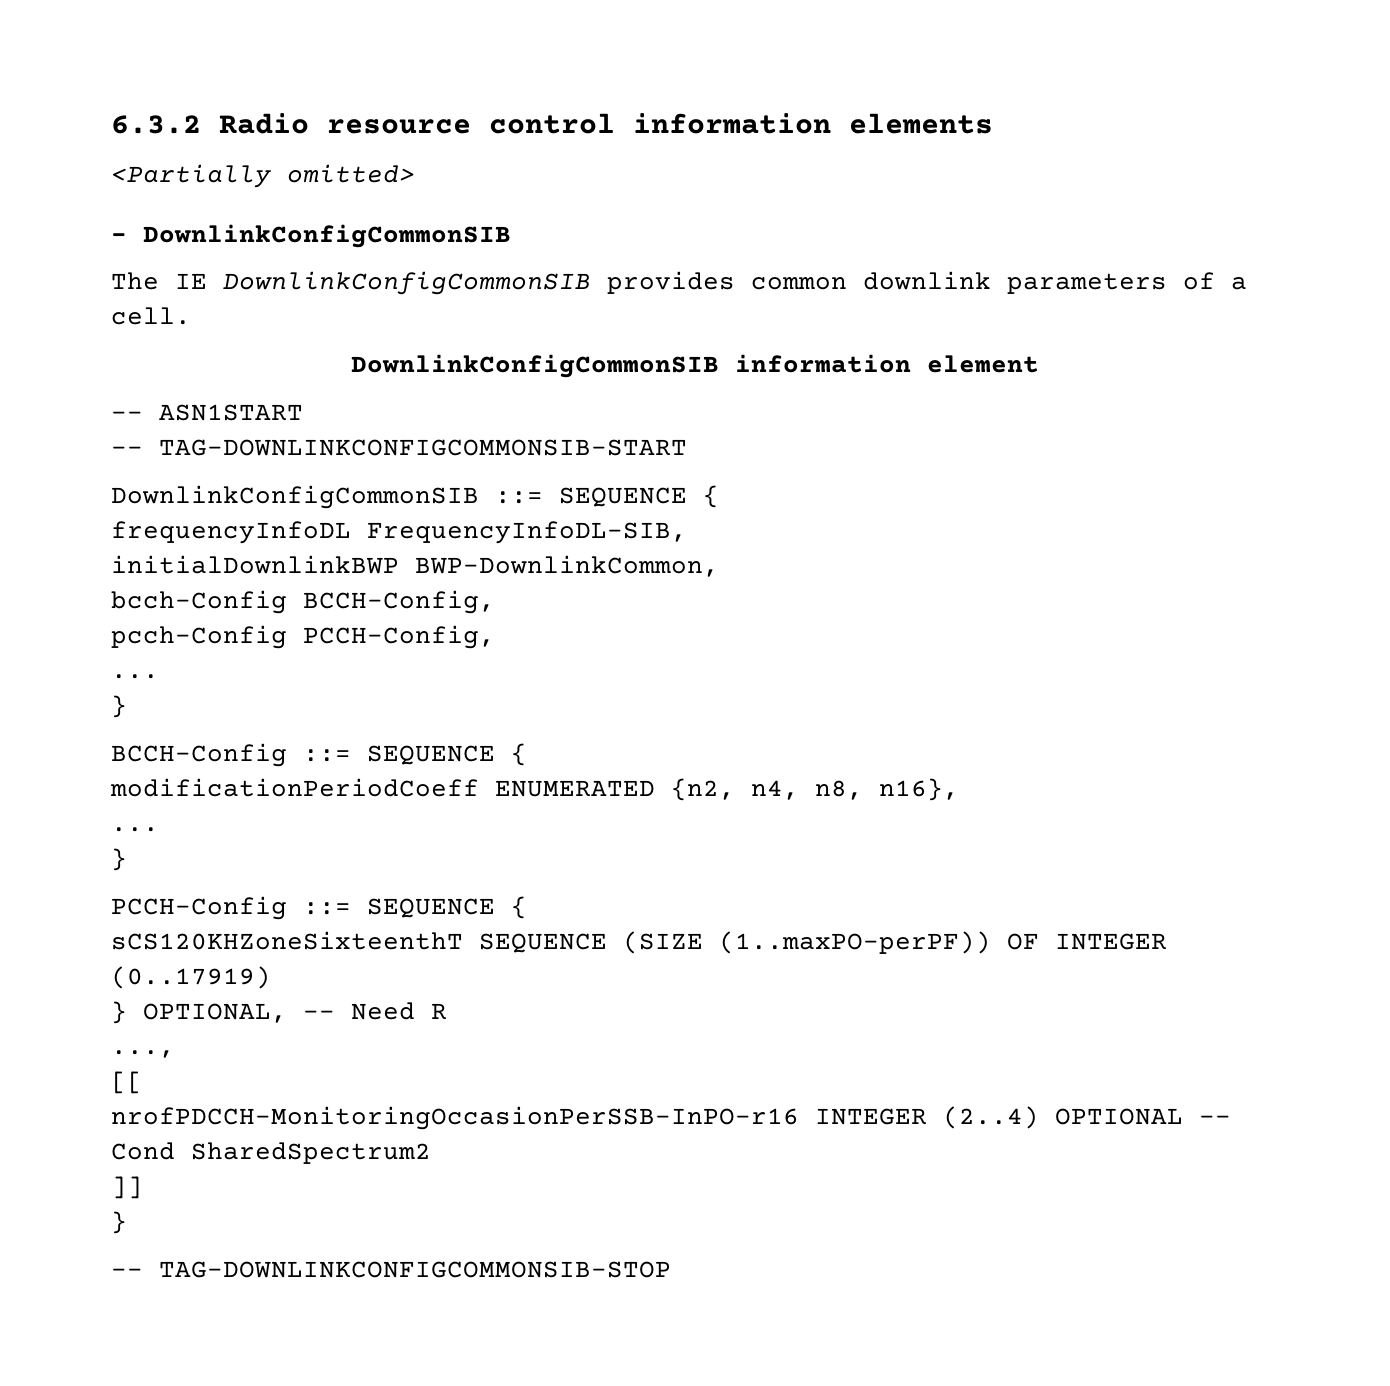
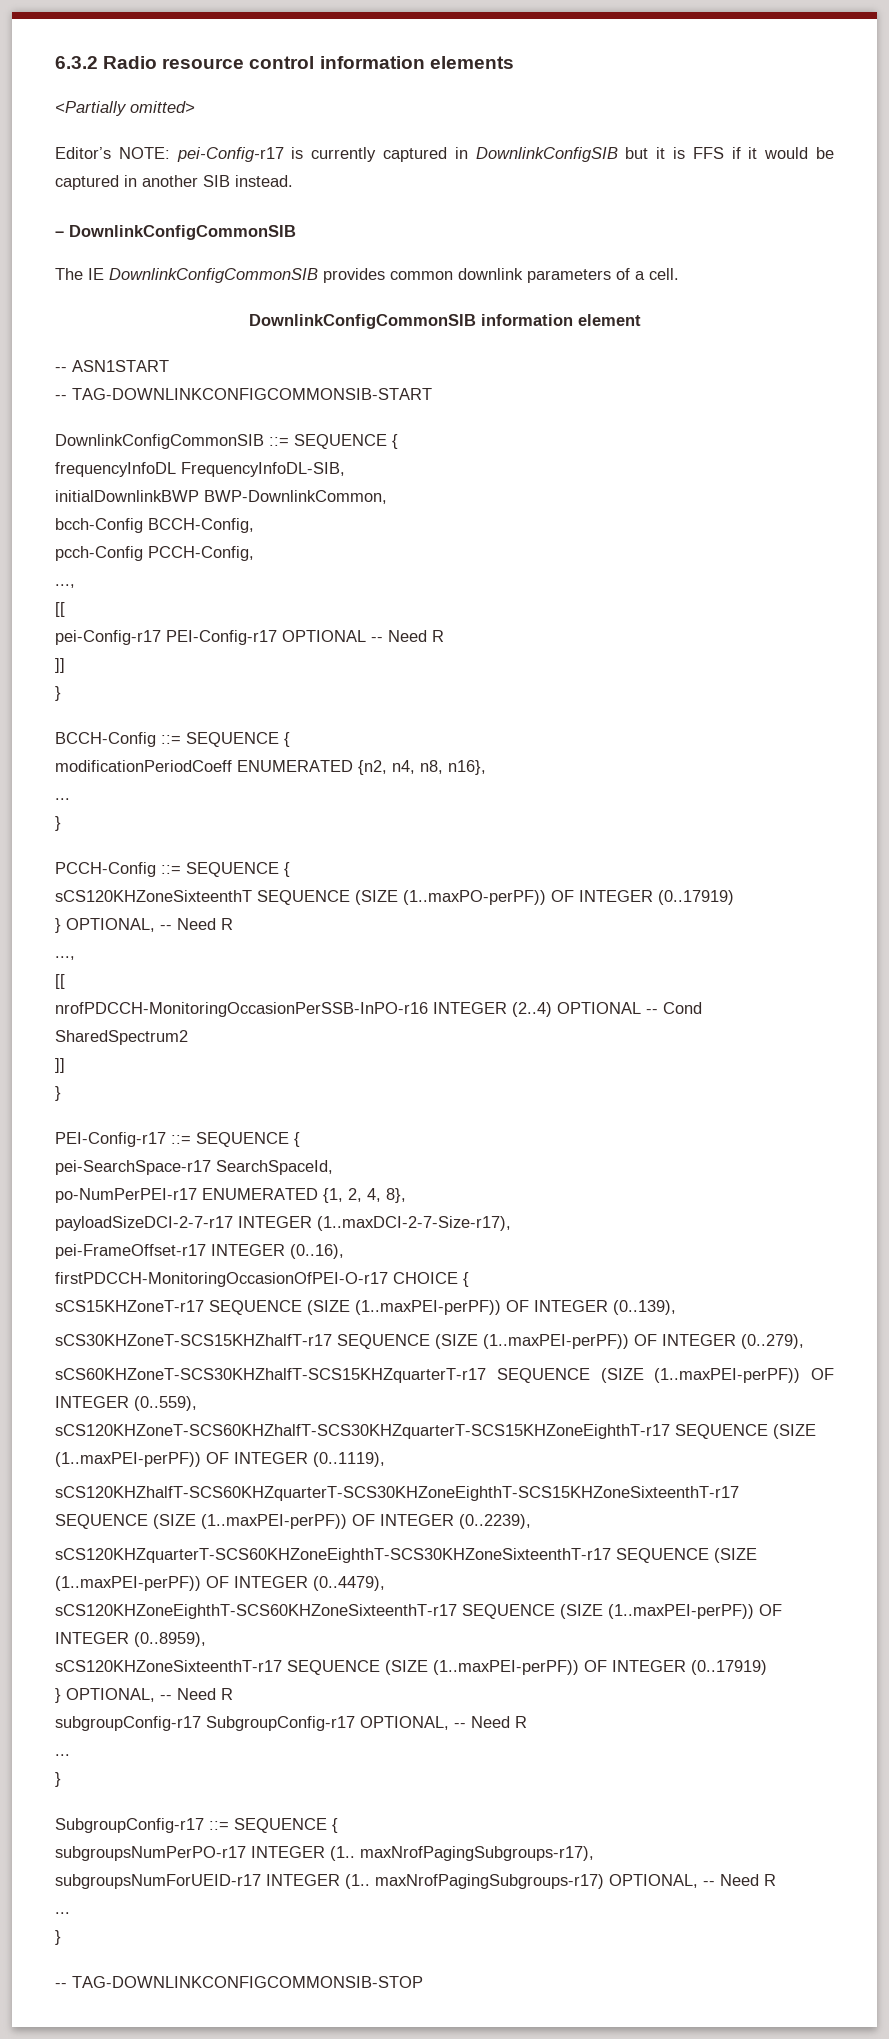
(415, 173) none -> [55,147,834,162] [55,175,293,190] // Editor’s NOTE: pei-Config-r17 is currently captured in DownlinkConfigSIB but it is FFS if it would be captured in another SIB instead.
[111,674,159,679] ... -> [55,584,75,588] [55,602,65,617] [55,630,444,645] [55,658,65,673] ..., // [[ // pei-Config-r17 PEI-Config-r17 OPTIONAL -- Need R // ]]
(127, 1222) none -> [55,1132,300,1147] [55,1160,333,1175] [55,1188,406,1203] [55,1216,511,1231] [55,1244,344,1259] [55,1272,469,1287] [55,1300,676,1315] [55,1334,804,1349] [55,1368,834,1383] [55,1396,197,1411] [55,1424,816,1439] [55,1452,385,1467] [55,1486,739,1501] [55,1514,531,1529] [55,1548,757,1563] [55,1576,385,1591] [55,1604,782,1619] [55,1632,206,1647] [55,1660,767,1675] [55,1688,233,1703] [55,1716,527,1731] [55,1754,70,1756] [55,1772,61,1787] [55,1818,338,1833] [55,1846,594,1861] [55,1874,776,1889] [55,1912,70,1914] [55,1930,61,1945] // PEI-Config-r17 ::= SEQUENCE { // pei-SearchSpace-r17 SearchSpaceId, // po-NumPerPEI-r17 ENUMERATED {1, 2, 4, 8}, // payloadSizeDCI-2-7-r17 INTEGER (1..maxDCI-2-7-Size-r17), // pei-FrameOffset-r17 INTEGER (0..16), // firstPDCCH-MonitoringOccasionOfPEI-O-r17 CHOICE { // sCS15KHZoneT-r17 SEQUENCE (SIZE (1..maxPEI-perPF)) OF INTEGER (0..139), // sCS30KHZoneT-SCS15KHZhalfT-r17 SEQUENCE (SIZE (1..maxPEI-perPF)) OF INTEGER (0..279), // sCS60KHZoneT-SCS30KHZhalfT-SCS15KHZquarterT-r17 SEQUENCE (SIZE (1..maxPEI-perPF)) OF INTEGER (0..559), // sCS120KHZoneT-SCS60KHZhalfT-SCS30KHZquarterT-SCS15KHZoneEighthT-r17 SEQUENCE (SIZE (1..maxPEI-perPF)) OF INTEGER (0..1119), // sCS120KHZhalfT-SCS60KHZquarterT-SCS30KHZoneEighthT-SCS15KHZoneSixteenthT-r17 SEQUENCE (SIZE (1..maxPEI-perPF)) OF INTEGER (0..2239), // sCS120KHZquarterT-SCS60KHZoneEighthT-SCS30KHZoneSixteenthT-r17 SEQUENCE (SIZE (1..maxPEI-perPF)) OF INTEGER (0..4479), // sCS120KHZoneEighthT-SCS60KHZoneSixteenthT-r17 SEQUENCE (SIZE (1..maxPEI-perPF)) OF INTEGER (0..8959), // sCS120KHZoneSixteenthT-r17 SEQUENCE (SIZE (1..maxPEI-perPF)) OF INTEGER (0..17919) // } OPTIONAL, -- Need R // subgroupConfig-r17 SubgroupConfig-r17 OPTIONAL, -- Need R // ... // } // SubgroupConfig-r17 ::= SEQUENCE { // subgroupsNumPerPO-r17 INTEGER (1.. maxNrofPagingSubgroups-r17), // subgroupsNumForUEID-r17 INTEGER (1.. maxNrofPagingSubgroups-r17) OPTIONAL, -- Need R // ... // }

